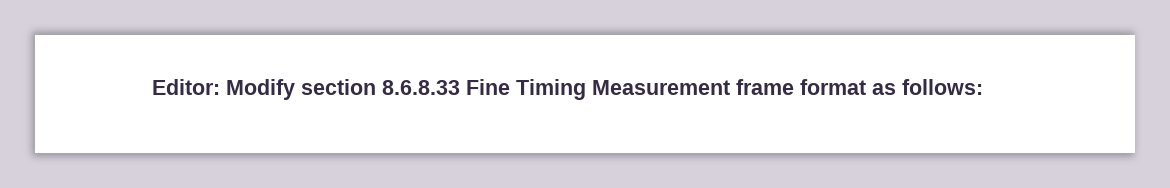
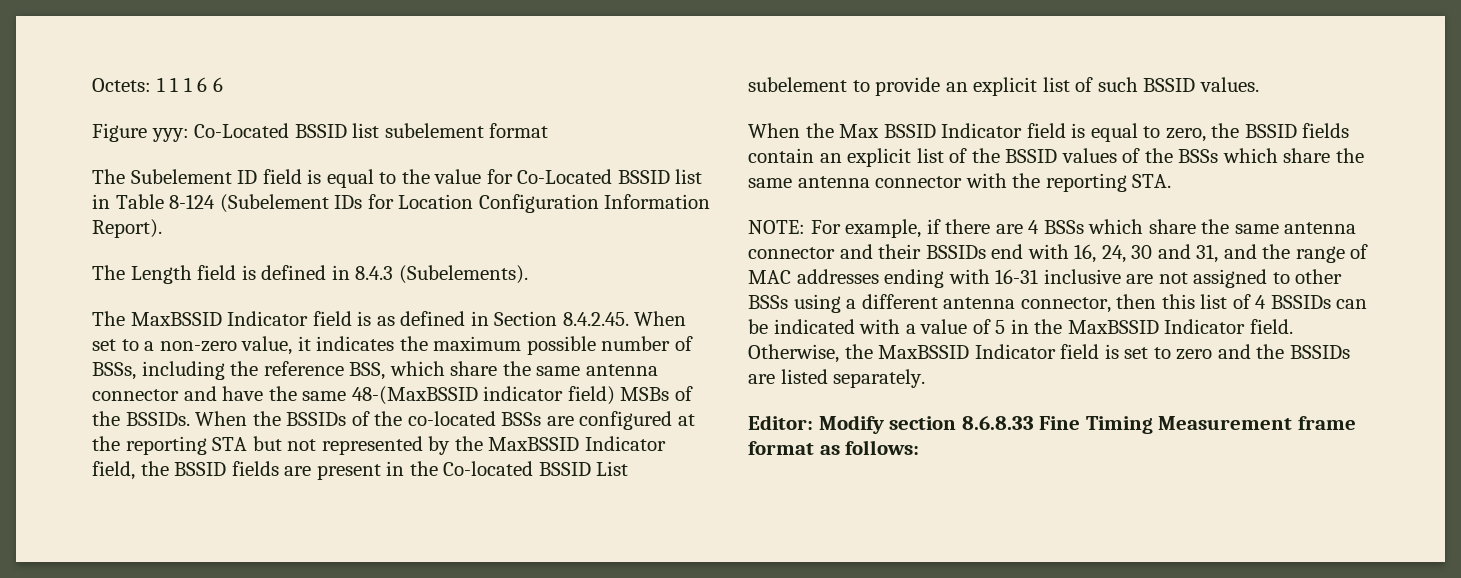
(152, 87) none -> [92,77,223,92] [92,123,549,142] [92,169,703,188] [92,194,711,213] [92,219,162,238] [92,265,528,284] [92,311,687,326] [92,336,693,355] [92,361,658,380] [92,386,693,405] [92,411,695,430] [92,436,666,455] [92,461,629,480] [748,77,1259,96] [748,123,1350,142] [748,148,1364,167] [748,173,1172,192] [748,219,1357,238] [748,244,1369,263] [748,269,1343,288] [748,294,1368,313] [748,319,1293,334] [748,344,1350,363] [748,369,926,388] Octets: 1 1 1 6 6 // Figure yyy: Co-Located BSSID list subelement format // The Subelement ID field is equal to the value for Co-Located BSSID list in Table 8-124 (Subelement IDs for Location Configuration Information Report). // The Length field is defined in 8.4.3 (Subelements). // The MaxBSSID Indicator field is as defined in Section 8.4.2.45. When set to a non-zero value, it indicates the maximum possible number of BSSs, including the reference BSS, which share the same antenna connector and have the same 48-(MaxBSSID indicator field) MSBs of the BSSIDs. When the BSSIDs of the co-located BSSs are configured at the reporting STA but not represented by the MaxBSSID Indicator field, the BSSID fields are present in the Co-located BSSID List subelement to provide an explicit list of such BSSID values. // When the Max BSSID Indicator field is equal to zero, the BSSID fields contain an explicit list of the BSSID values of the BSSs which share the same antenna connector with the reporting STA. // NOTE: For example, if there are 4 BSSs which share the same antenna connector and their BSSIDs end with 16, 24, 30 and 31, and the range of MAC addresses ending with 16-31 inclusive are not assigned to other BSSs using a different antenna connector, then this list of 4 BSSIDs can be indicated with a value of 5 in the MaxBSSID Indicator field. Otherwise, the MaxBSSID Indicator field is set to zero and the BSSIDs are listed separately. //

